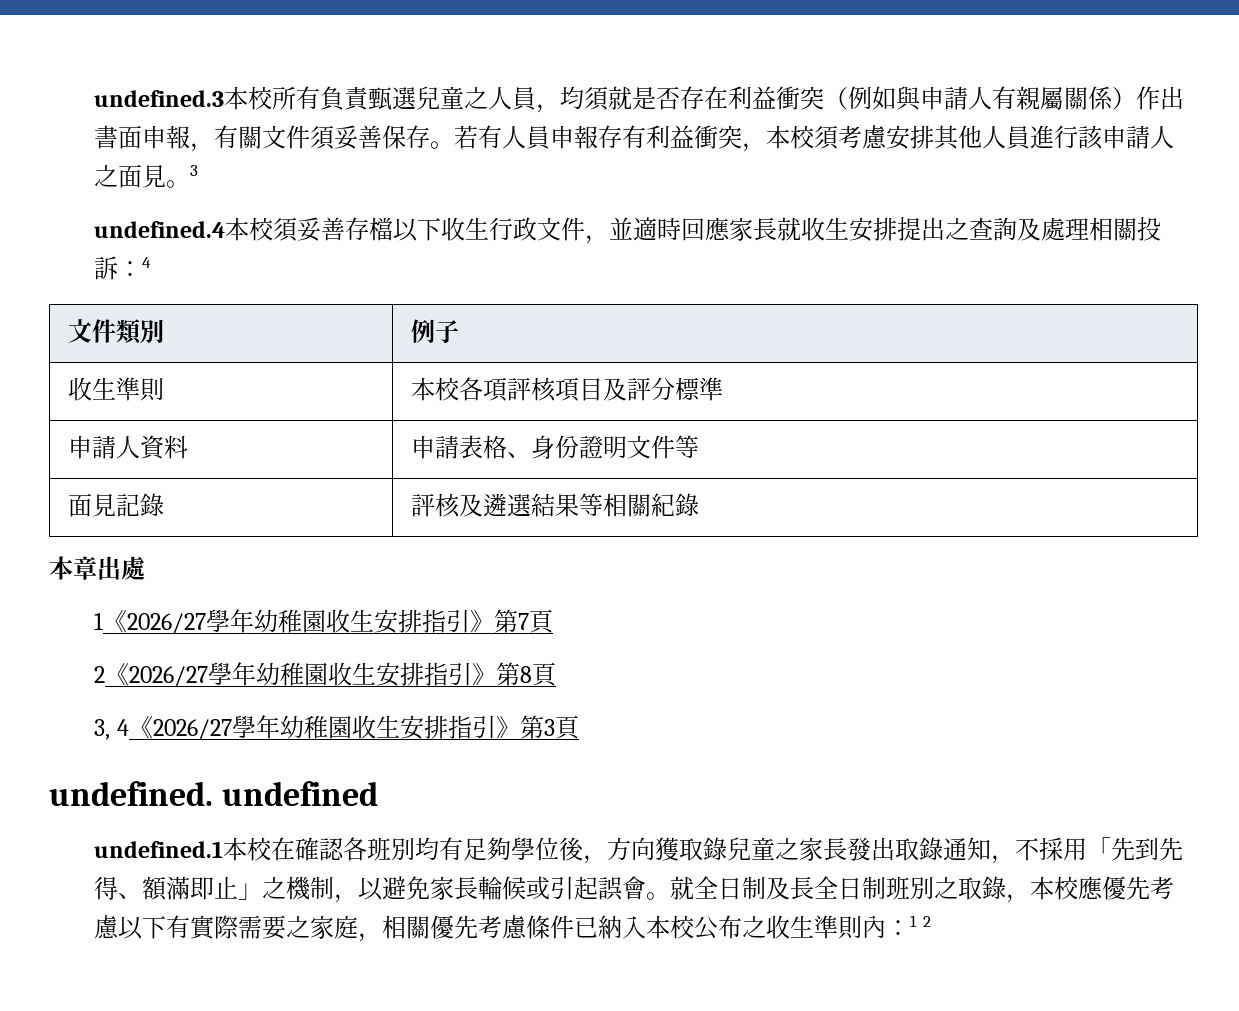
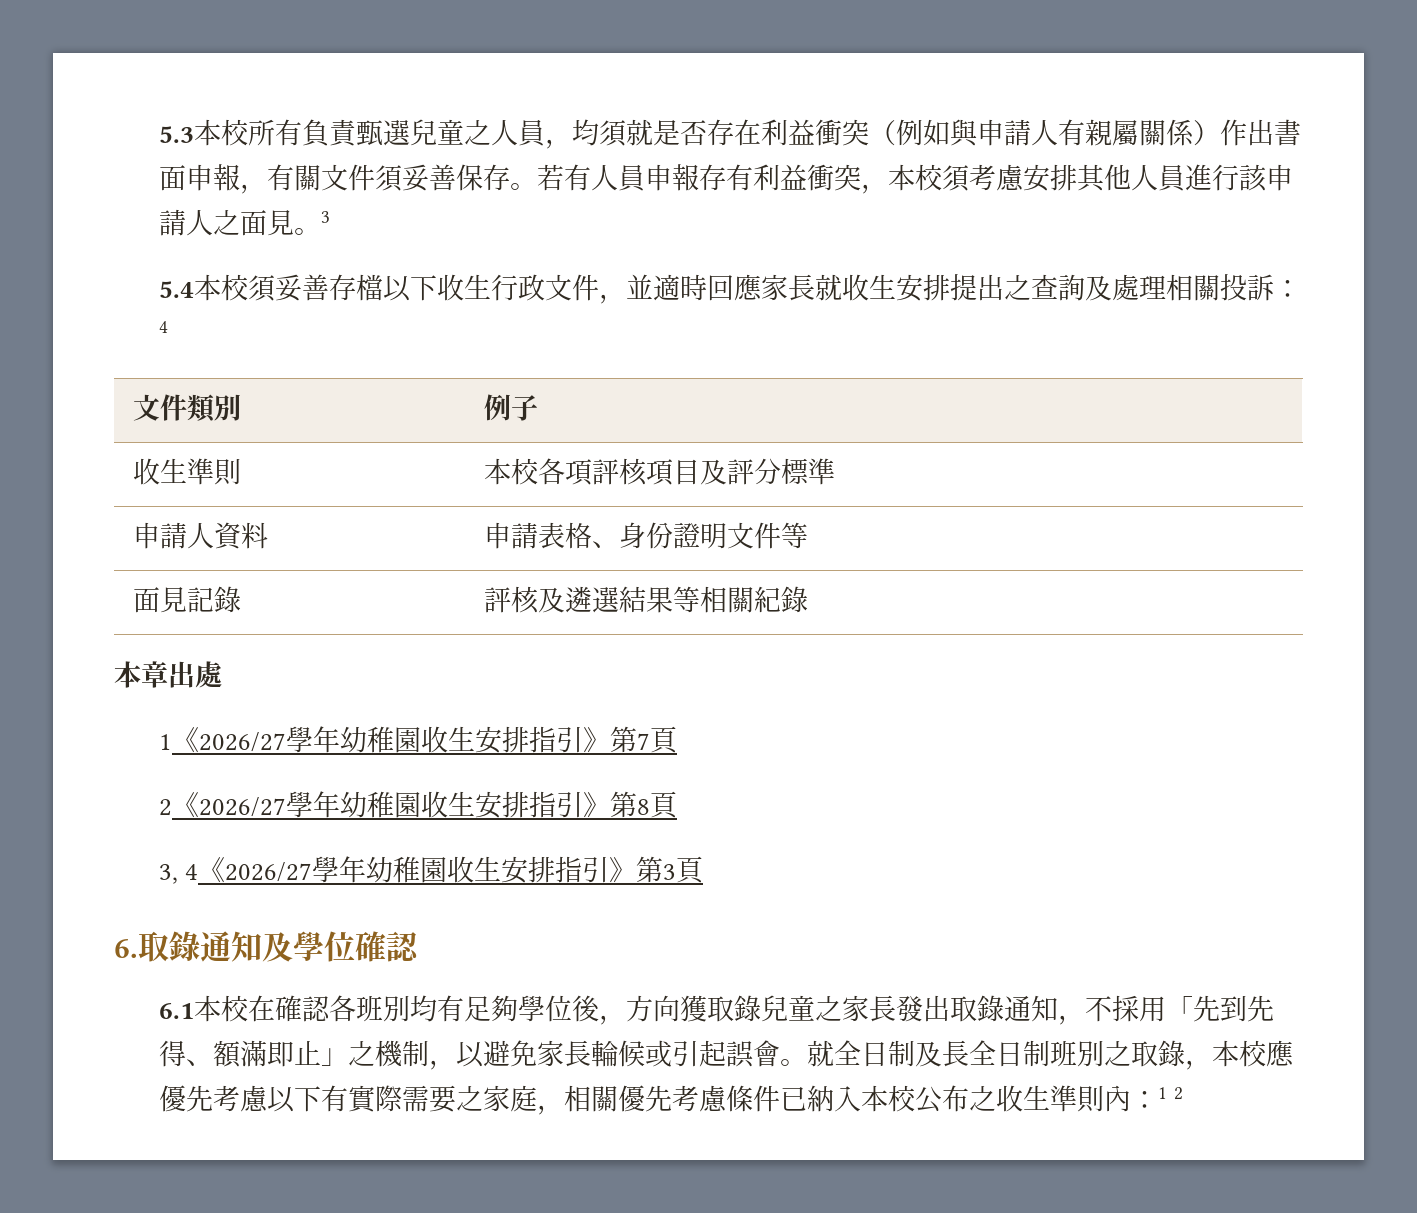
[94,90,225,107] undefined.3 -> [159,126,195,143] 5.3
[94,221,226,238] undefined.4 -> [159,281,195,298] 5.4
[49,781,379,806] [94,841,224,858] undefined. undefined // undefined.1 -> [114,931,420,962] [159,1003,195,1019] 6.取錄通知及學位確認 // 6.1

